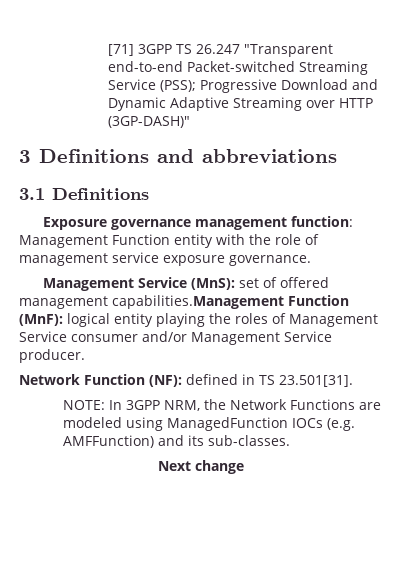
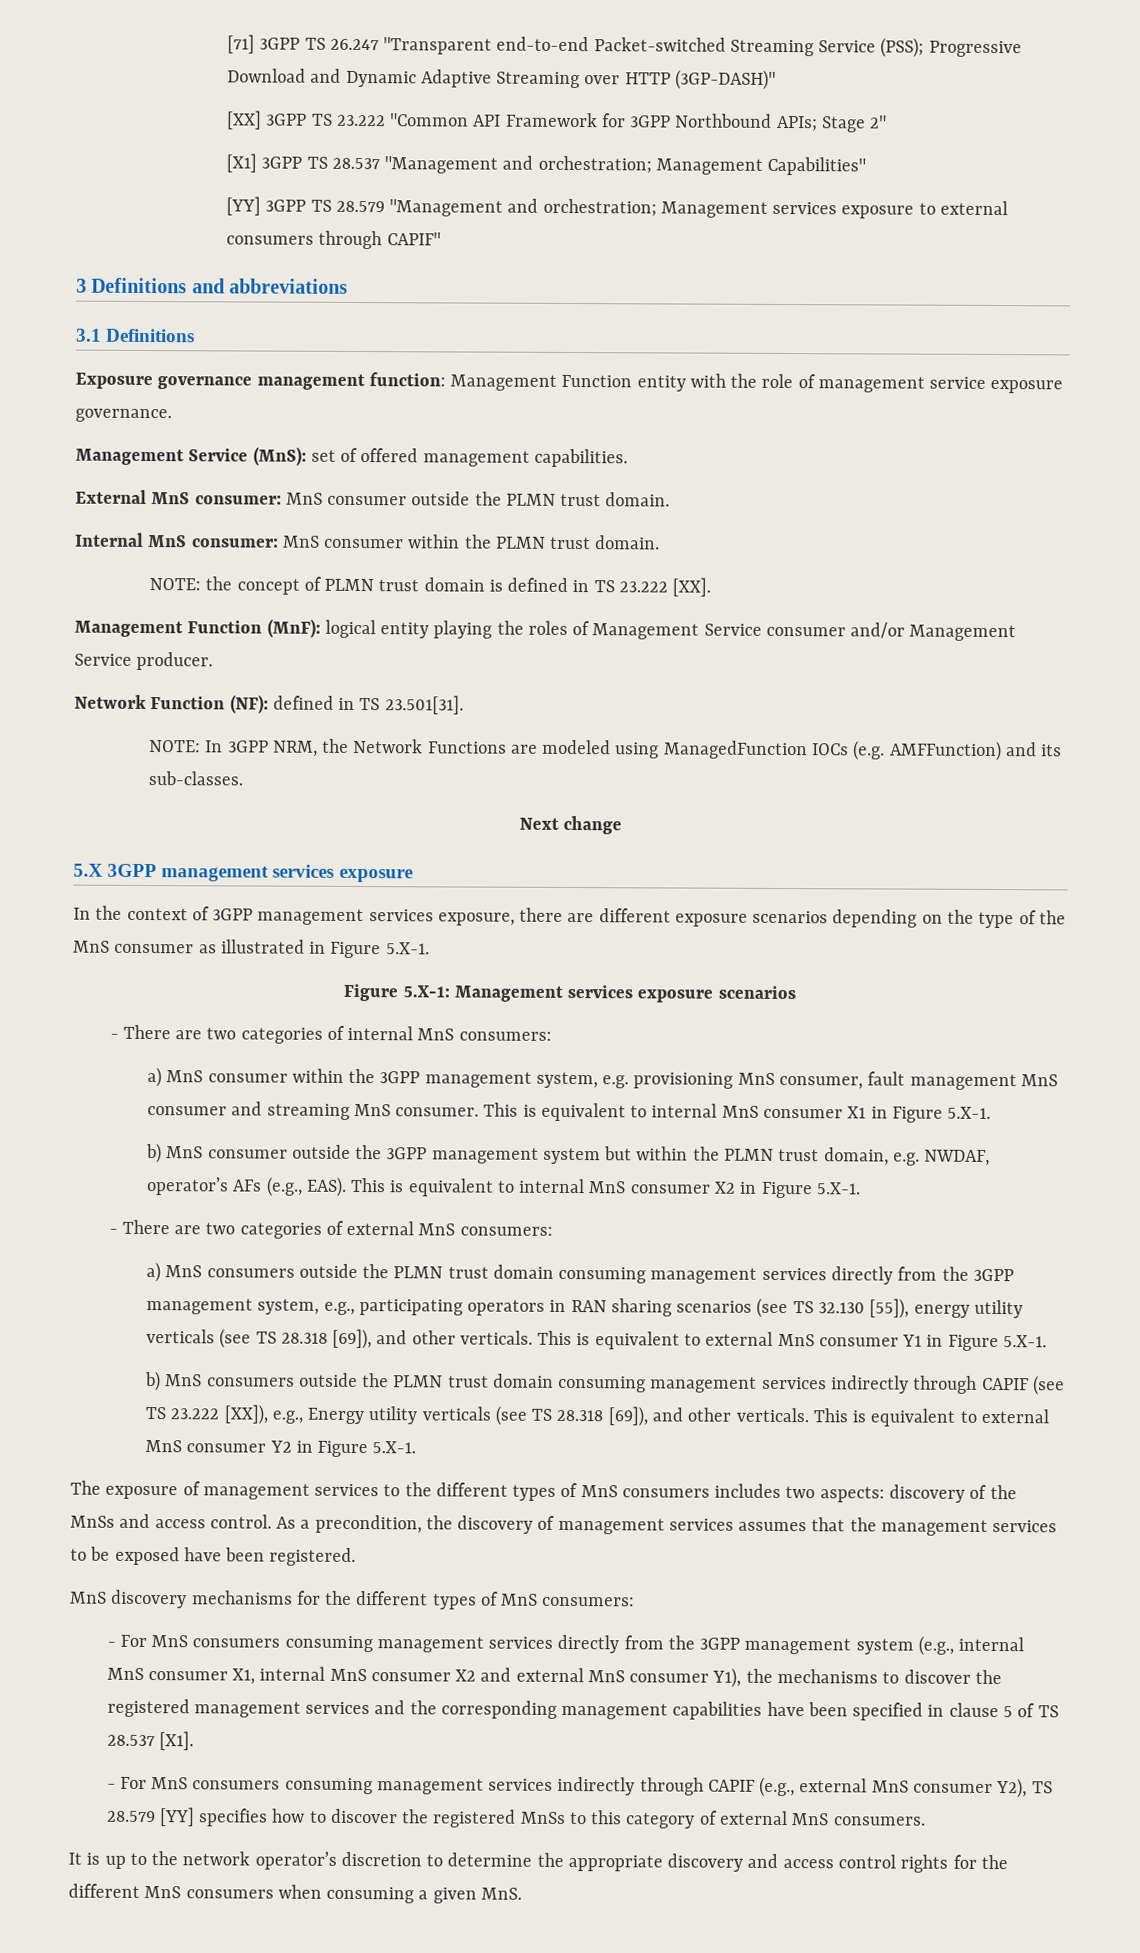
(190, 122) none -> [226,110,888,133] [226,153,867,176] [226,196,1009,219] [226,230,441,250] // [XX] 3GPP TS 23.222 "Common API Framework for 3GPP Northbound APIs; Stage 2" // [X1] 3GPP TS 28.537 "Management and orchestration; Management Capabilities" // [YY] 3GPP TS 28.579 "Management and orchestration; Management services exposure to external consumers through CAPIF"
[112,295,284,309] capabilities.Management -> [533,448,628,468] [75,489,671,507] [75,532,661,550] [149,576,712,597] [74,620,183,638] capabilities. // External MnS consumer: MnS consumer outside the PLMN trust domain. // Internal MnS consumer: MnS consumer within the PLMN trust domain. // NOTE: the concept of PLMN trust domain is defined in TS 23.222 [XX]. // Management
(244, 467) none -> [73,863,413,883] [73,905,1066,929] [73,939,430,959] [343,983,796,1003] [109,1024,552,1044] [147,1067,1058,1091] [147,1101,992,1123] [146,1143,991,1166] [146,1176,861,1199] [108,1219,553,1239] [146,1262,1014,1285] [146,1297,1023,1319] [146,1328,1047,1352] [145,1371,1065,1396] [145,1404,1049,1427] [145,1440,417,1458] [70,1480,1017,1503] [70,1513,1058,1536] [70,1546,357,1566] [70,1589,636,1610] [106,1634,1025,1656] [106,1666,1002,1688] [106,1698,1059,1721] [106,1731,194,1751] [106,1776,1053,1799] [106,1807,926,1829] [68,1851,1008,1873] [68,1883,522,1904] // 5.X 3GPP management services exposure // In the context of 3GPP management services exposure, there are different exposure scenarios depending on the type of the MnS consumer as illustrated in Figure 5.X-1. // Figure 5.X-1: Management services exposure scenarios // - There are two categories of internal MnS consumers: // a) MnS consumer within the 3GPP management system, e.g. provisioning MnS consumer, fault management MnS consumer and streaming MnS consumer. This is equivalent to internal MnS consumer X1 in Figure 5.X-1. // b) MnS consumer outside the 3GPP management system but within the PLMN trust domain, e.g. NWDAF, operator’s AFs (e.g., EAS). This is equivalent to internal MnS consumer X2 in Figure 5.X-1. // - There are two categories of external MnS consumers: // a) MnS consumers outside the PLMN trust domain consuming management services directly from the 3GPP management system, e.g., participating operators in RAN sharing scenarios (see TS 32.130 [55]), energy utility verticals (see TS 28.318 [69]), and other verticals. This is equivalent to external MnS consumer Y1 in Figure 5.X-1. // b) MnS consumers outside the PLMN trust domain consuming management services indirectly through CAPIF (see TS 23.222 [XX]), e.g., Energy utility verticals (see TS 28.318 [69]), and other verticals. This is equivalent to external MnS consumer Y2 in Figure 5.X-1. // The exposure of management services to the different types of MnS consumers includes two aspects: discovery of the MnSs and access control. As a precondition, the discovery of management services assumes that the management services to be exposed have been registered. // MnS discovery mechanisms for the different types of MnS consumers: // - For MnS consumers consuming management services directly from the 3GPP management system (e.g., internal MnS consumer X1, internal MnS consumer X2 and external MnS consumer Y1), the mechanisms to discover the registered management services and the corresponding management capabilities have been specified in clause 5 of TS 28.537 [X1]. // - For MnS consumers consuming management services indirectly through CAPIF (e.g., external MnS consumer Y2), TS 28.579 [YY] specifies how to discover the registered MnSs to this category of external MnS consumers. // It is up to the network operator’s discretion to determine the appropriate discovery and access control rights for the different MnS consumers when consuming a given MnS.

